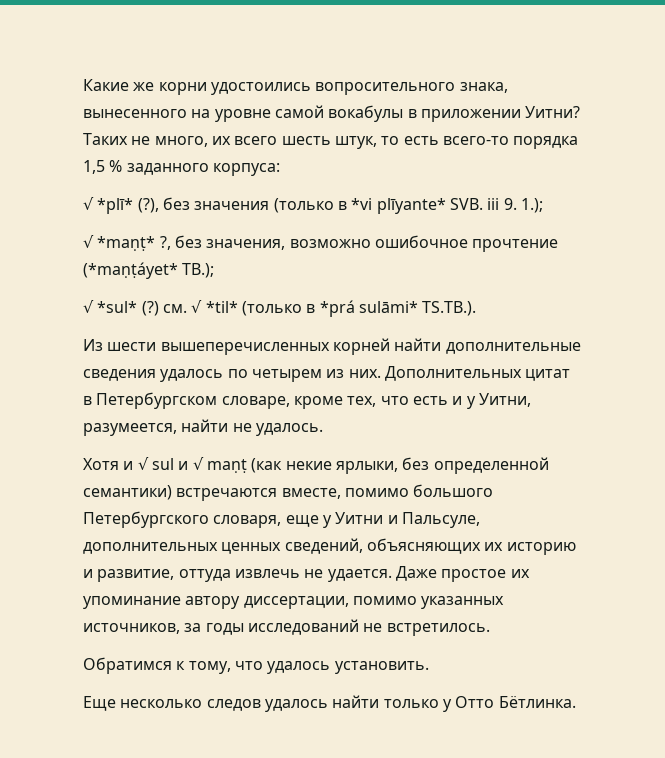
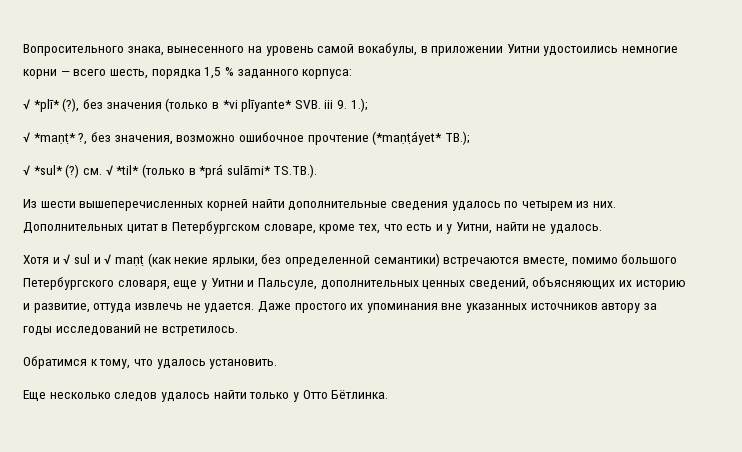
[83,79,508,95] [83,105,581,122] [83,133,509,149] Какие же корни удостоились вопросительного знака, вынесенного на уровне самой вокабулы в приложении Уитни? Таких не много, их всего шесть штук, то есть всего-то -> [23,43,679,56] [23,69,148,79] Вопросительного знака, вынесенного на уровень самой вокабулы, в приложении Уитни удостоились немногие корни — всего шесть,
[83,423,177,436] разумеется, -> (493, 228) none
[441,569,530,582] [83,596,505,609] [83,623,180,634] простое их упоминание автору диссертации, помимо указанных источников, -> [294,303,641,313] простого их упоминания вне указанных источников автору

